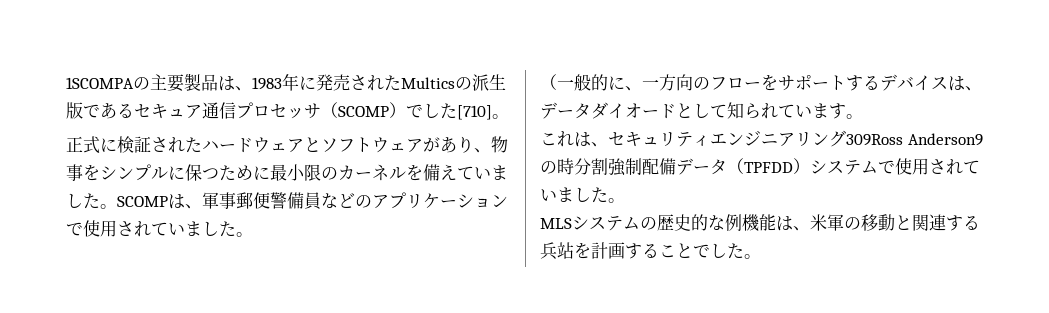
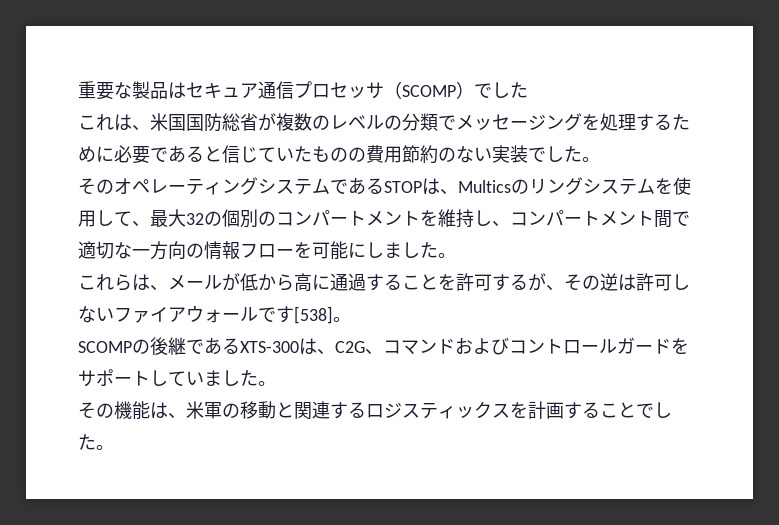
[66,73,506,92] [66,102,134,119] 1SCOMPAの主要製品は、1983年に発売されたMulticsの派生版である -> [78,81,186,100] 重要な製品は
[457,105,509,120] [66,136,508,154] [66,164,508,181] [66,192,508,209] [66,220,253,237] [540,74,982,91] [540,102,863,119] [540,130,983,147] [540,158,980,176] [540,187,625,203] [540,214,742,231] [710]。 // 正式に検証されたハードウェアとソフトウェアがあり、物事をシンプルに保つために最小限のカーネルを備えていました。SCOMPは、軍事郵便警備員などのアプリケーションで使用されていました。 // （一般的に、一方向のフローをサポートするデバイスは、データダイオードとして知られています。 // これは、セキュリティエンジニアリング309Ross Anderson9の時分割強制配備データ（TPFDD）システムで使用されていました。 // MLSシステムの歴史的な例 -> [78,113,690,132] [78,145,600,164] [78,177,691,195] [78,209,690,228] [78,241,456,260] [78,273,690,292] [78,305,351,324] [78,337,689,355] [78,369,276,387] [78,402,114,419] // これは、米国国防総省が複数のレベルの分類でメッセージングを処理するために必要であると信じていたものの費用節約のない実装でした。 // そのオペレーティングシステムであるSTOPは、Multicsのリングシステムを使用して、最大32の個別のコンパートメントを維持し、コンパートメント間で適切な一方向の情報フローを可能にしました。 // これらは、メールが低から高に通過することを許可するが、その逆は許可しないファイアウォールです[538]。 // SCOMPの後継であるXTS-300は、C2G、コマンドおよびコントロールガードをサポートしていました。 // その
[540,242,574,260] 兵站 -> [366,401,510,419] ロジスティックス

